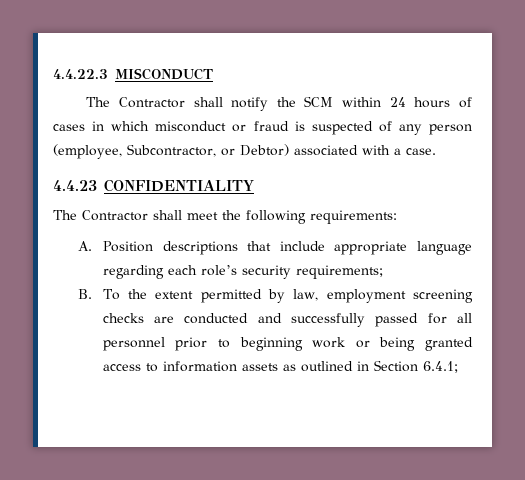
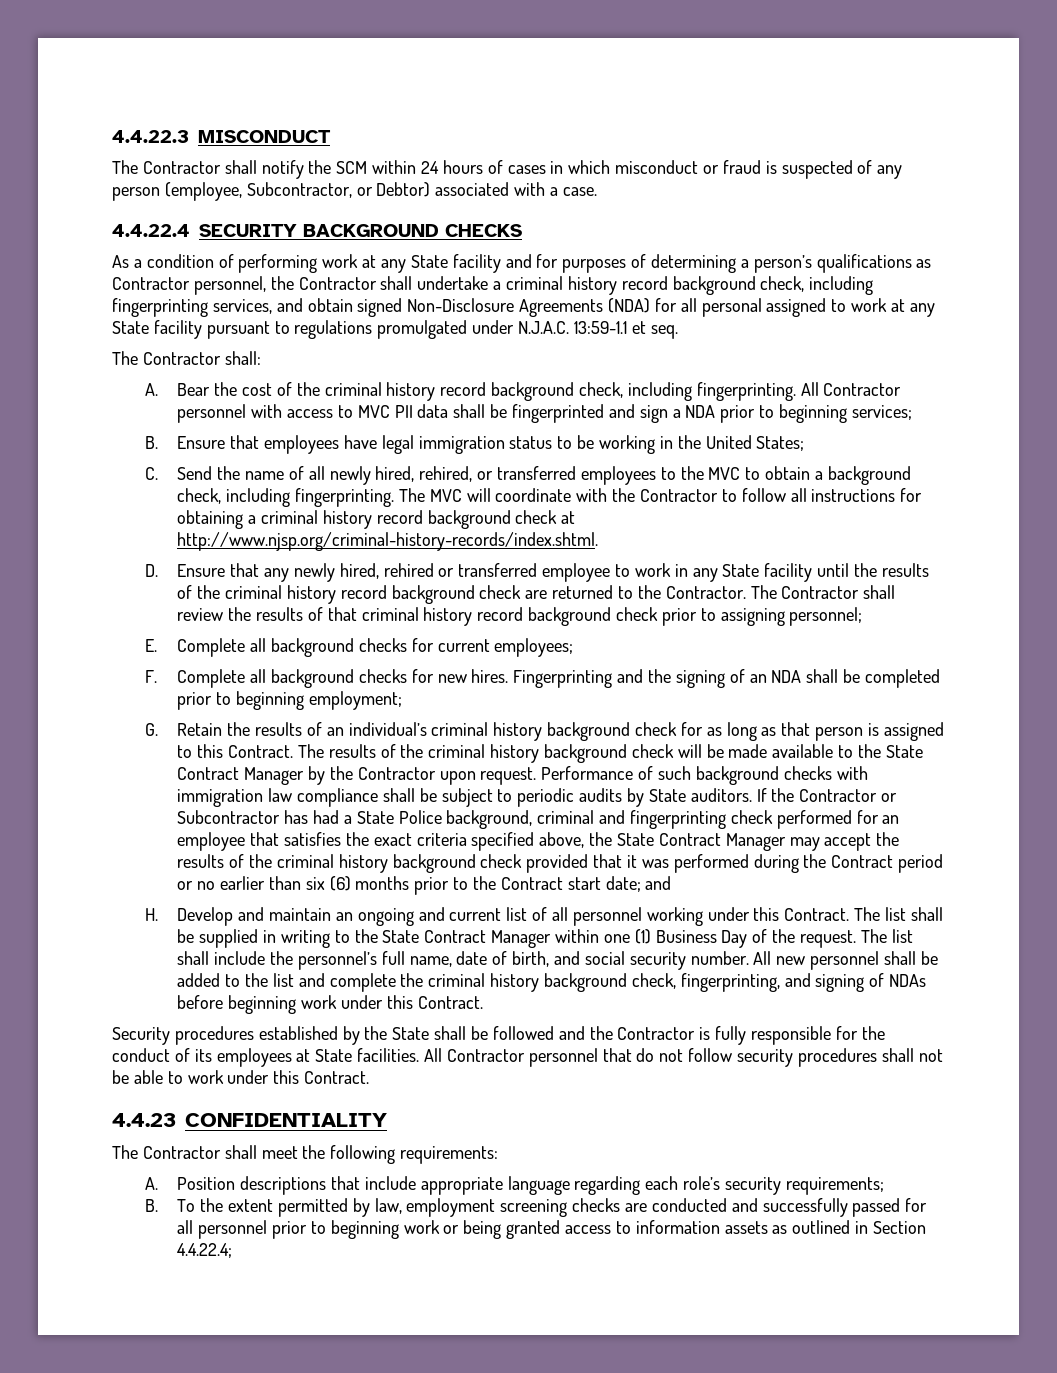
(436, 151) none -> [112,224,522,237] [112,254,932,273] [112,276,874,295] [112,298,935,317] [112,320,678,339] [112,351,261,365] [144,382,902,401] [177,404,912,423] [144,435,805,454] [144,466,911,485] [177,488,923,507] [177,510,576,529] [177,532,599,551] [144,563,929,582] [177,585,896,604] [177,607,863,626] [144,638,574,657] [144,669,940,688] [177,691,402,710] [144,722,944,741] [177,744,923,763] [177,766,868,785] [177,788,898,807] [177,810,900,829] [177,832,900,851] [177,854,944,873] [177,876,672,895] [144,907,943,926] [177,929,913,948] [177,951,938,970] [177,973,927,992] [177,995,483,1014] [112,1026,885,1045] [112,1048,943,1067] [112,1070,370,1084] // 4.4.22.4 SECURITY BACKGROUND CHECKS // As a condition of performing work at any State facility and for purposes of determining a person’s qualifications as Contractor personnel, the Contractor shall undertake a criminal history record background check, including fingerprinting services, and obtain signed Non-Disclosure Agreements (NDA) for all personal assigned to work at any State facility pursuant to regulations promulgated under N.J.A.C. 13:59-1.1 et seq. // The Contractor shall: // A. Bear the cost of the criminal history record background check, including fingerprinting. All Contractor personnel with access to MVC PII data shall be fingerprinted and sign a NDA prior to beginning services; // B. Ensure that employees have legal immigration status to be working in the United States; // C. Send the name of all newly hired, rehired, or transferred employees to the MVC to obtain a background check, including fingerprinting. The MVC will coordinate with the Contractor to follow all instructions for obtaining a criminal history record background check at http://www.njsp.org/criminal-history-records/index.shtml. // D. Ensure that any newly hired, rehired or transferred employee to work in any State facility until the results of the criminal history record background check are returned to the Contractor. The Contractor shall review the results of that criminal history record background check prior to assigning personnel; // E. Complete all background checks for current employees; // F. Complete all background checks for new hires. Fingerprinting and the signing of an NDA shall be completed prior to beginning employment; // G. Retain the results of an individual’s criminal history background check for as long as that person is assigned to this Contract. The results of the criminal history background check will be made available to the State Contract Manager by the Contractor upon request. Performance of such background checks with immigration law compliance shall be subject to periodic audits by State auditors. If the Contractor or Subcontractor has had a State Police background, criminal and fingerprinting check performed for an employee that satisfies the exact criteria specified above, the State Contract Manager may accept the results of the criminal history background check provided that it was performed during the Contract period or no earlier than six (6) months prior to the Contract start date; and // H. Develop and maintain an ongoing and current list of all personnel working under this Contract. The list shall be supplied in writing to the State Contract Manager within one (1) Business Day of the request. The list shall include the personnel’s full name, date of birth, and social security number. All new personnel shall be added to the list and complete the criminal history background check, fingerprinting, and signing of NDAs before beginning work under this Contract. // Security procedures established by the State shall be followed and the Contractor is fully responsible for the conduct of its employees at State facilities. All Contractor personnel that do not follow security procedures shall not be able to work under this Contract.
[422,361,458,373] 6.4.1; -> [177,1243,233,1258] 4.4.22.4;

